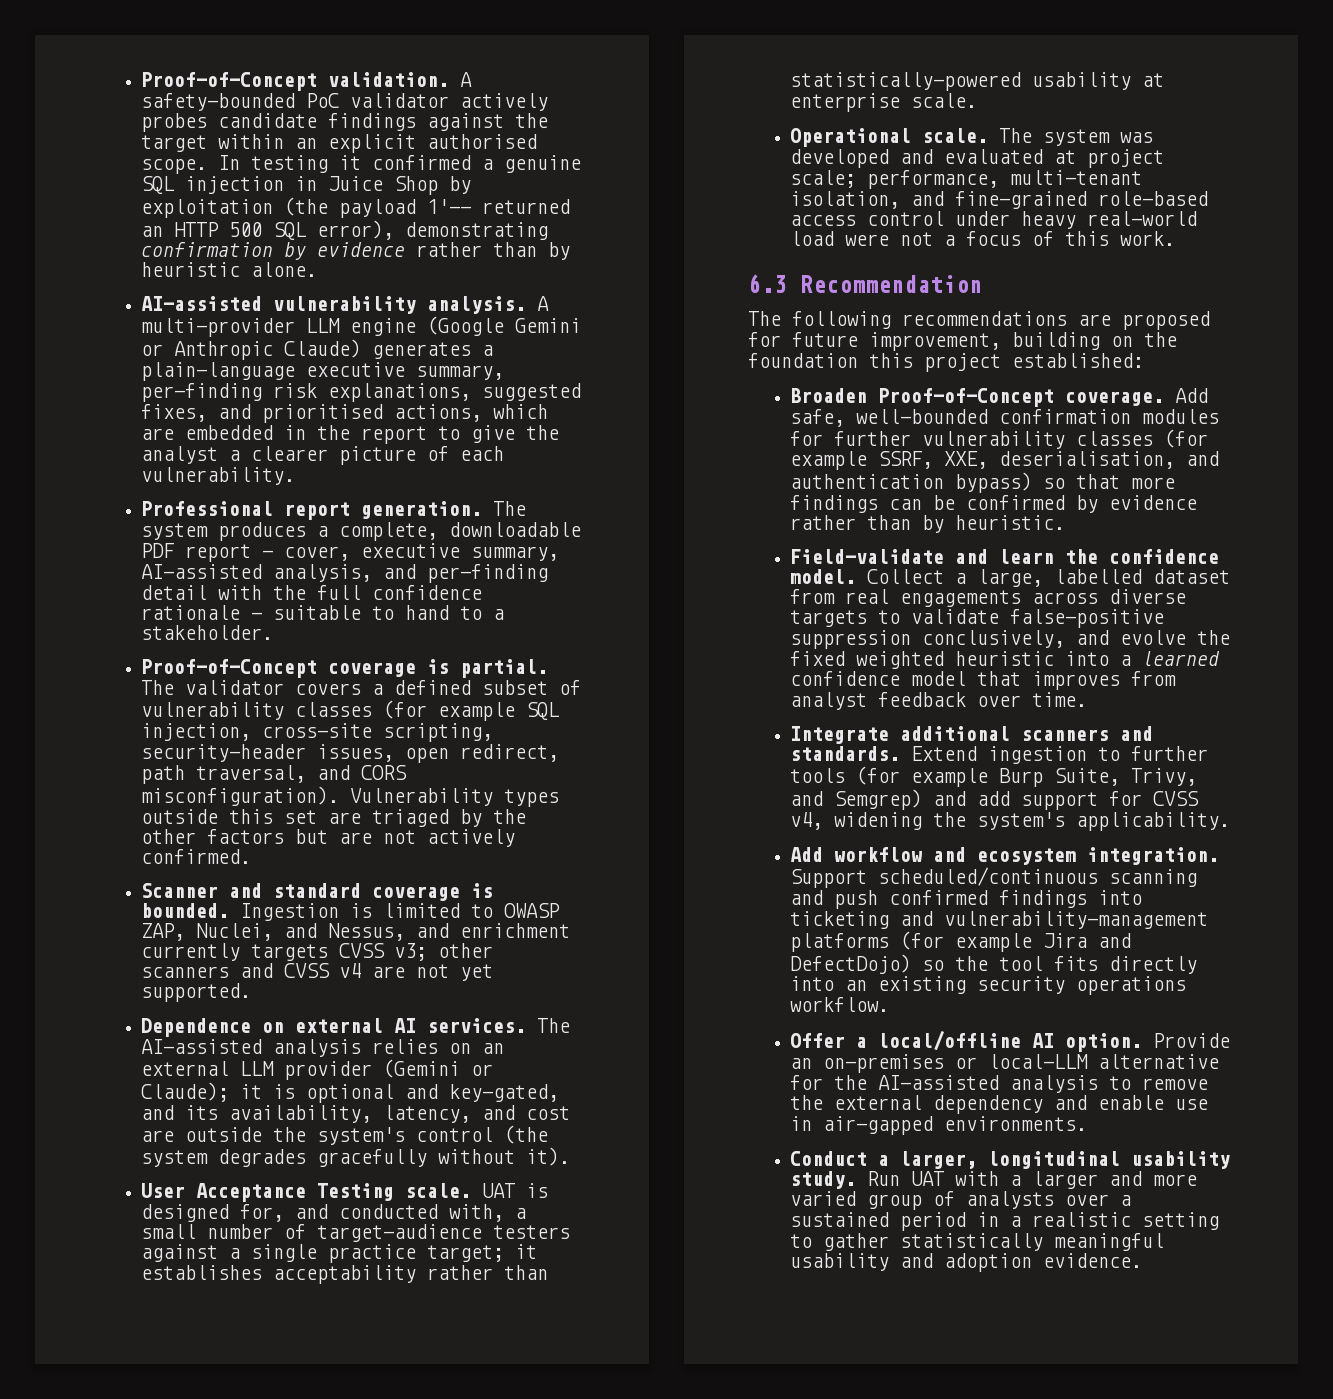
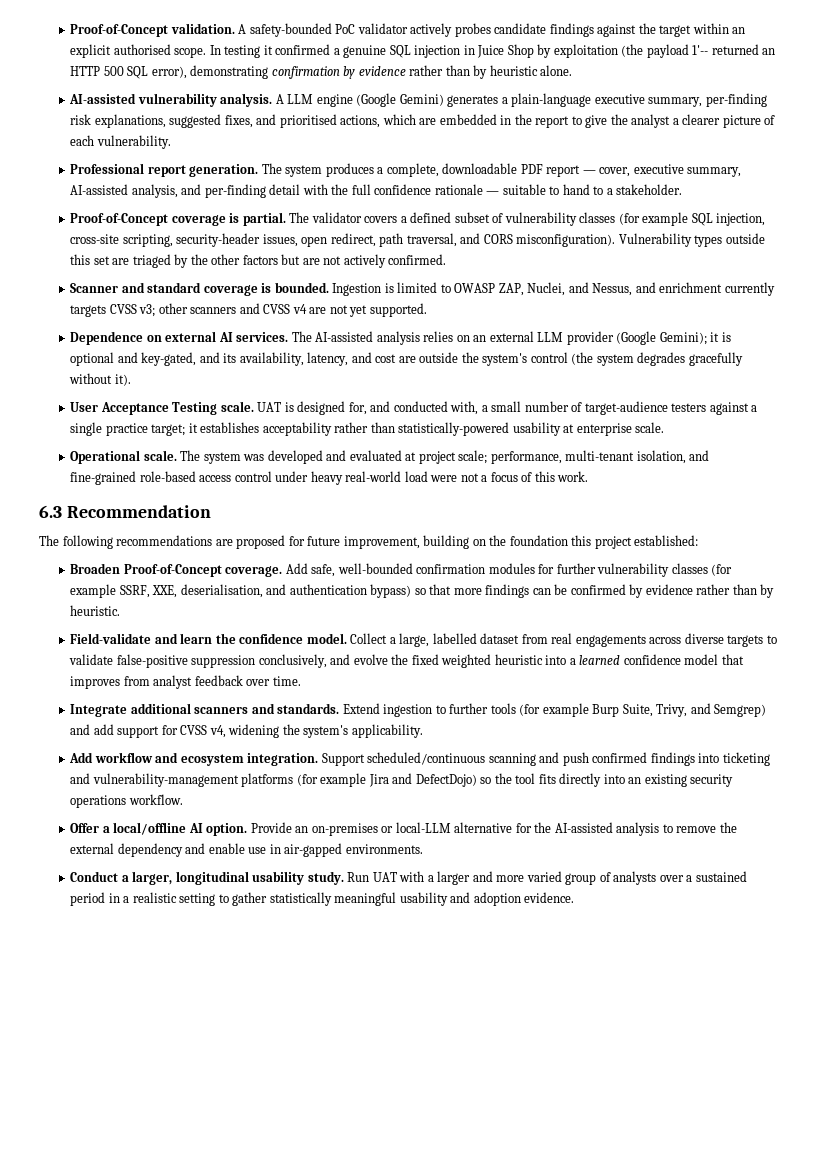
[141,318,296,337] multi-provider -> (284, 99) none
[515,318,582,333] [141,339,362,360] Gemini or Anthropic Claude) -> [399,94,444,106] Gemini)
[383,1059,494,1078] [141,1082,230,1102] (Gemini or Claude); -> [616,331,707,345] (Google Gemini);

